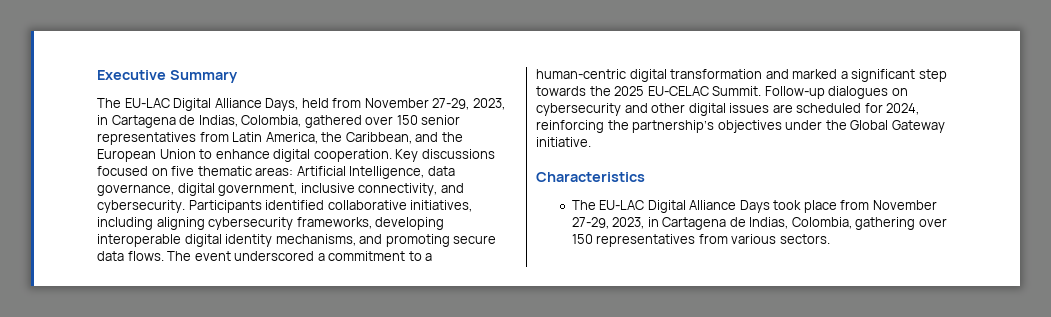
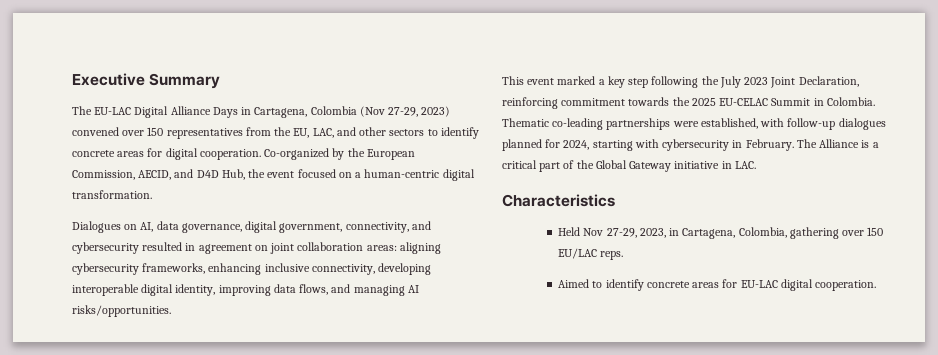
[265,98,505,111] [97,115,461,128] [97,132,463,145] [97,149,495,162] [97,166,425,179] Days, held from November 27-29, 2023, in Cartagena de Indias, Colombia, gathered over 150 senior representatives from Latin America, the Caribbean, and the European Union to enhance digital cooperation. Key discussions focused on five thematic areas: Artificial Intelligence, -> [212,106,451,118] [72,127,479,139] [72,148,415,160] [72,169,475,181] [72,190,152,199] [72,221,154,233] Days in Cartagena, Colombia (Nov 27-29, 2023) convened over 150 representatives from the EU, LAC, and other sectors to identify concrete areas for digital cooperation. Co-organized by the European Commission, AECID, and D4D Hub, the event focused on a human-centric digital transformation. // Dialogues on AI,
[300,183,355,193] inclusive -> (343, 228) none
[97,200,473,213] [97,217,445,230] [97,234,497,247] [97,251,433,261] [536,69,947,82] [536,86,908,99] [536,103,920,116] [536,120,945,133] [536,137,591,147] [536,172,645,182] [571,200,937,213] [571,217,947,230] [571,234,830,247] cybersecurity. Participants identified collaborative initiatives, including aligning cybersecurity frameworks, developing interoperable digital identity mechanisms, and promoting secure data flows. The event underscored a commitment to a human-centric digital transformation and marked a significant step towards the 2025 EU-CELAC Summit. Follow-up dialogues on cybersecurity and other digital issues are scheduled for 2024, reinforcing the partnership’s objectives under the Global Gateway initiative. // Characteristics // The EU-LAC Digital Alliance Days took place from November 27-29, 2023, in Cartagena de Indias, Colombia, gathering over 150 representatives from various sectors. -> [72,242,441,254] [72,263,432,275] [72,284,419,296] [72,305,171,317] [502,76,859,88] [502,97,875,109] [502,118,886,130] [502,139,879,151] [502,160,756,172] [502,194,615,207] [558,227,884,239] [558,248,624,260] [558,279,877,291] cybersecurity resulted in agreement on joint collaboration areas: aligning cybersecurity frameworks, enhancing inclusive connectivity, developing interoperable digital identity, improving data flows, and managing AI risks/opportunities. // This event marked a key step following the July 2023 Joint Declaration, reinforcing commitment towards the 2025 EU-CELAC Summit in Colombia. Thematic co-leading partnerships were established, with follow-up dialogues planned for 2024, starting with cybersecurity in February. The Alliance is a critical part of the Global Gateway initiative in LAC. // Characteristics // Held Nov 27-29, 2023, in Cartagena, Colombia, gathering over 150 EU/LAC reps. // Aimed to identify concrete areas for EU-LAC digital cooperation.

